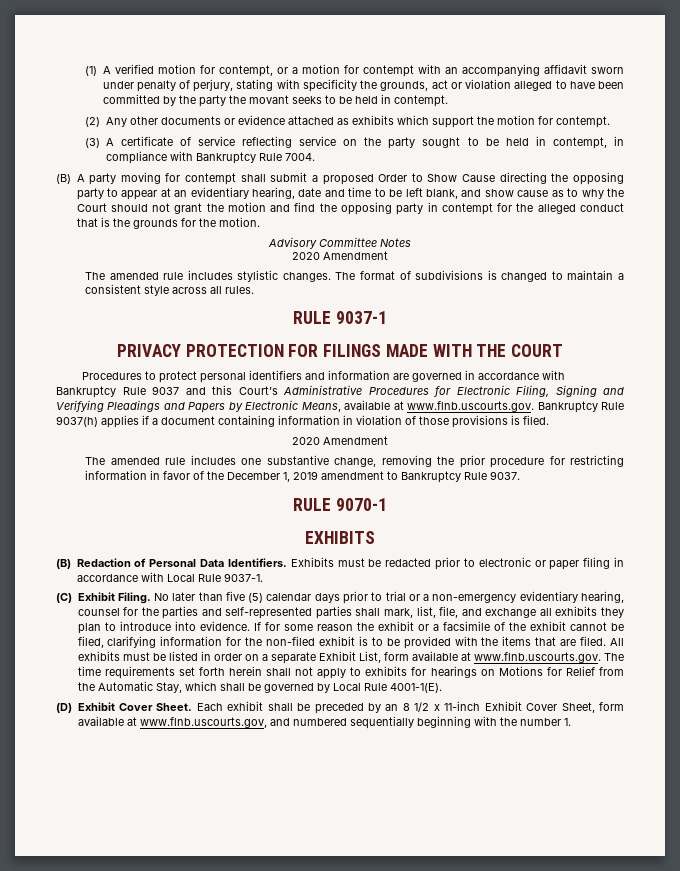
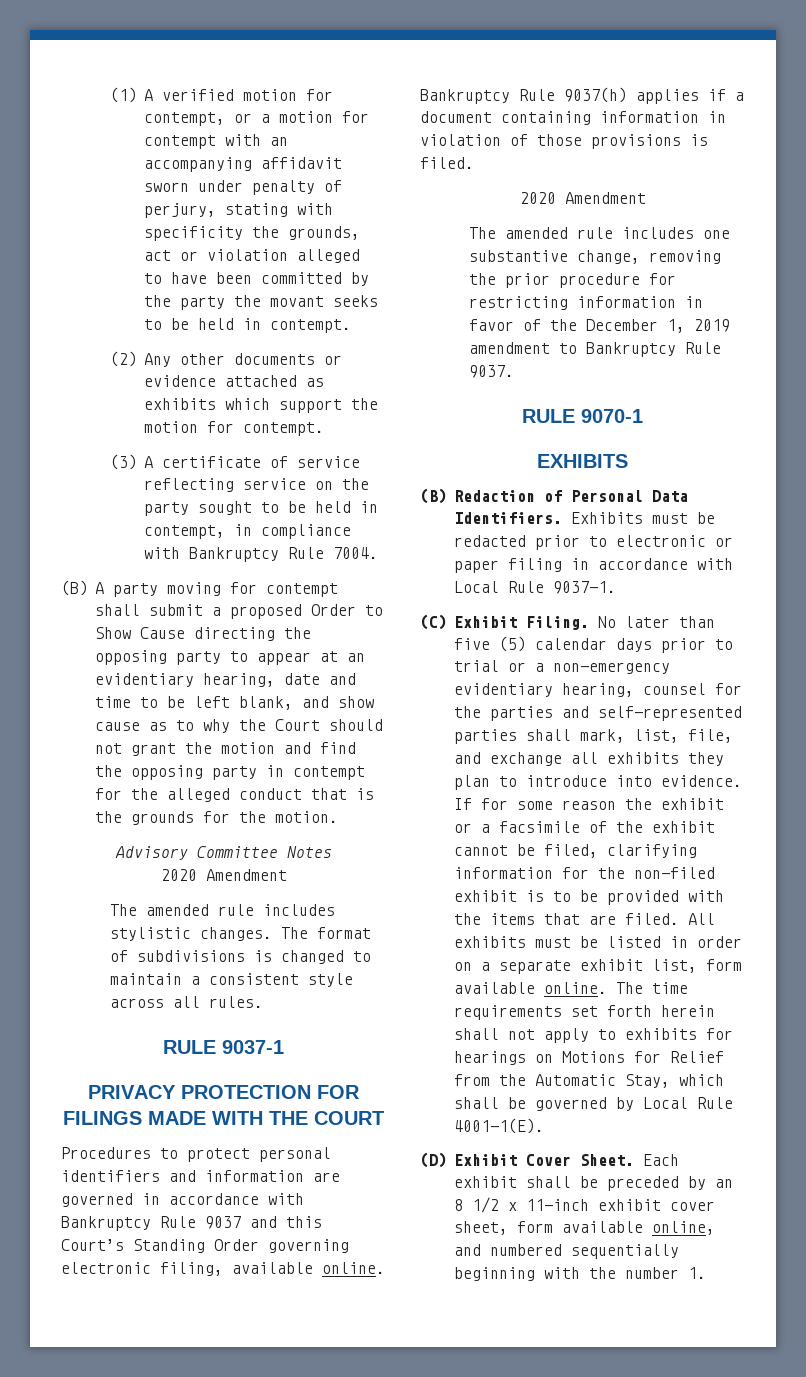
[283,385,624,397] [56,400,535,413] Administrative Procedures for Electronic Filing, Signing and Verifying Pleadings and Papers by Electronic Means, available at www.flnb.uscourts.gov. -> [133,1239,349,1253] [61,1262,385,1276] Standing Order governing electronic filing, available online.
[318,651,601,663] Exhibit List, form available at www.flnb.uscourts.gov. -> [579,959,742,973] [453,982,607,994] exhibit list, form available online.
[484,701,624,713] [77,716,267,728] Exhibit Cover Sheet, form available at www.flnb.uscourts.gov, -> [597,1199,715,1211] [453,1221,715,1235] exhibit cover sheet, form available online,

